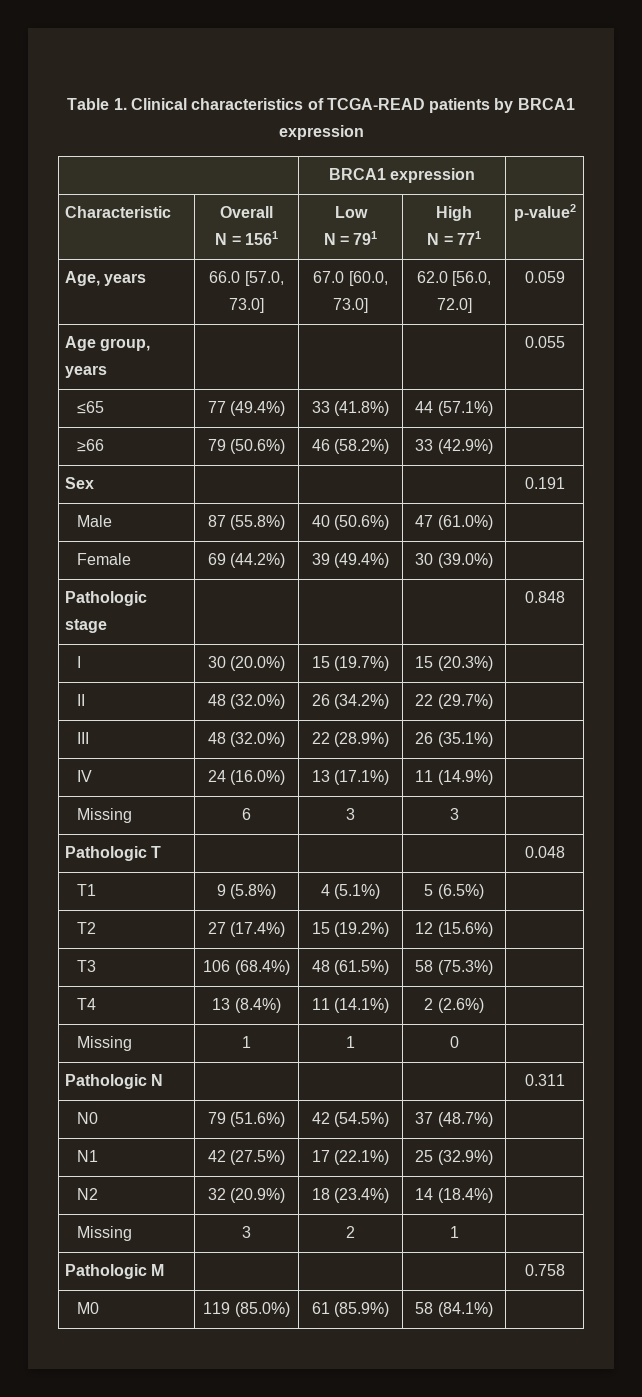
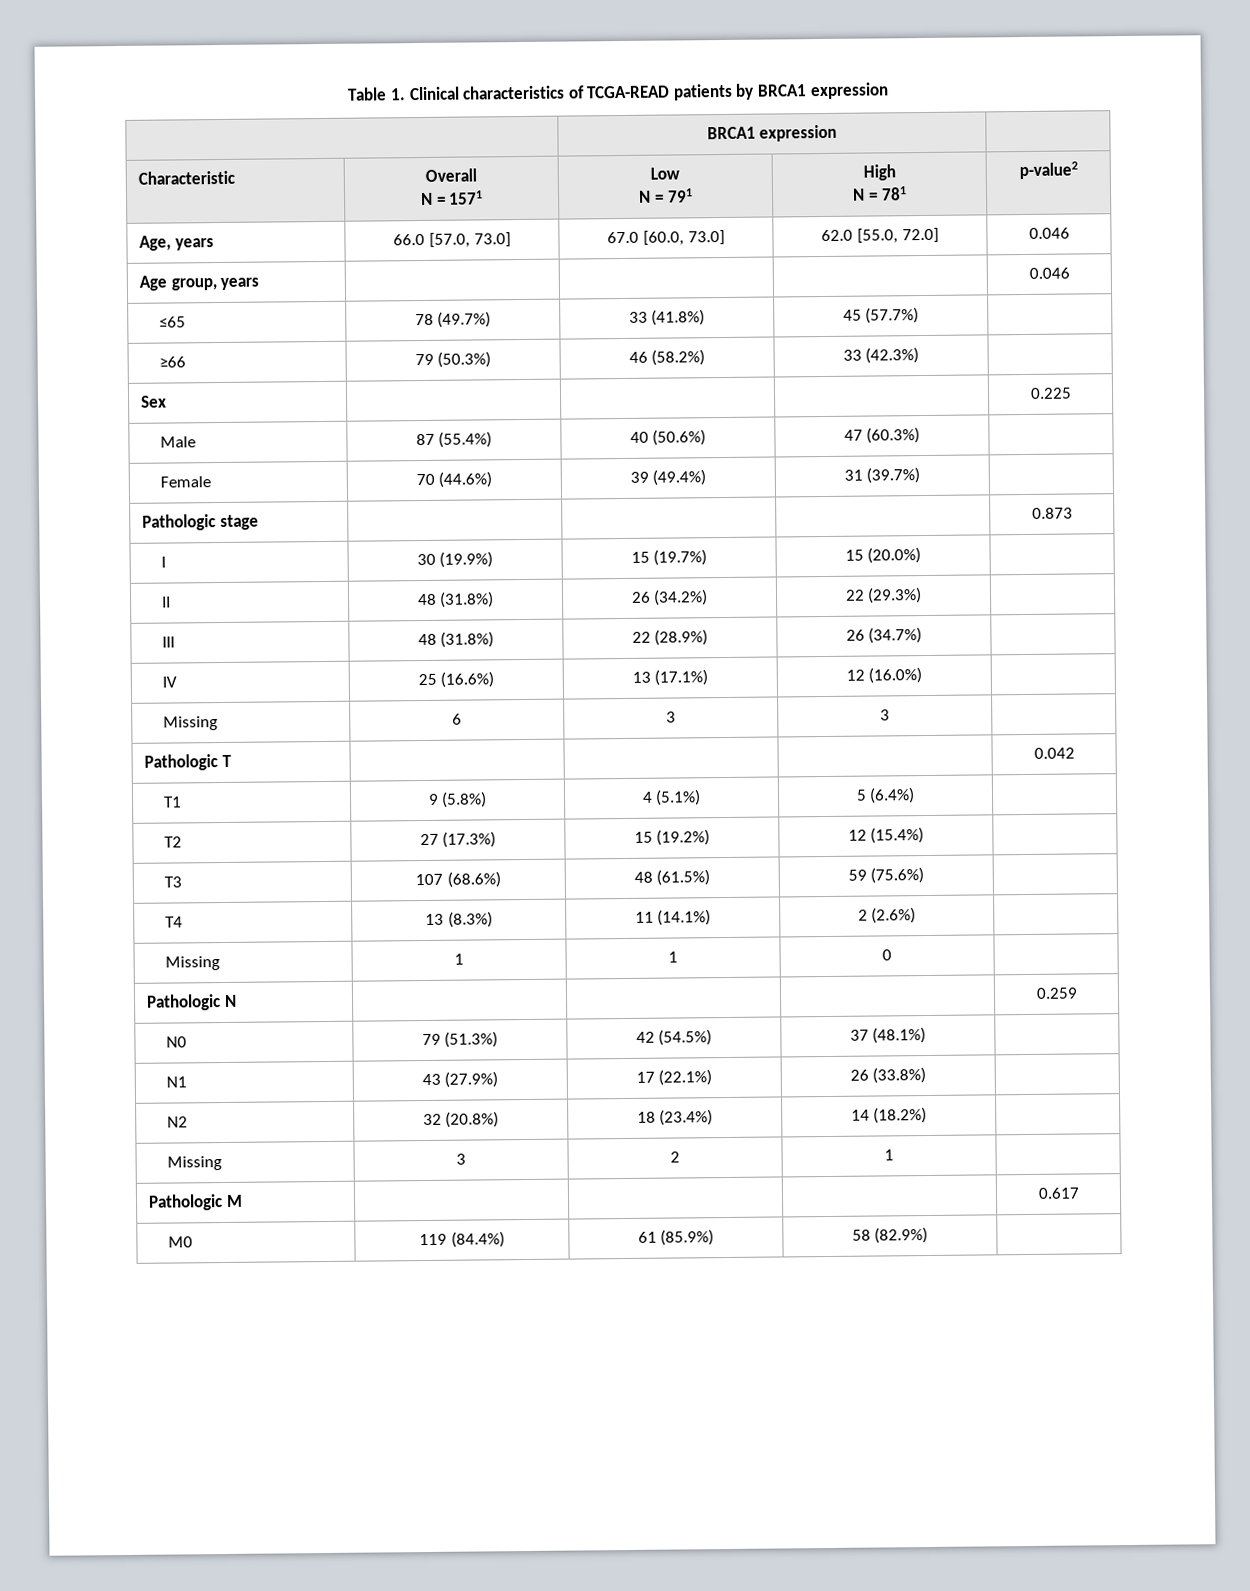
[244,231,278,245] 1561 -> [448,190,484,205] 1571
[456,231,481,245] 771 -> [880,186,907,201] 781
[452,271,492,286] [56.0, -> [857,228,898,244] [55.0,
[524,271,565,283] 0.059 -> [1028,227,1070,239] 0.046
[524,336,565,348] 0.055 -> [1028,267,1070,279] 0.046
[207,401,286,416] 77 (49.4%) -> [414,311,492,328] 78 (49.7%)
[415,401,493,416] 44 (57.1%) -> [842,307,920,324] 45 (57.7%)
[230,439,286,454] (50.6%) -> [437,351,492,368] (50.3%)
[437,439,493,454] (42.9%) -> [865,347,920,364] (42.3%)
[524,477,565,489] 0.191 -> [1029,387,1072,399] 0.225
[230,515,286,530] (55.8%) -> [438,431,493,448] (55.4%)
[437,515,493,530] (61.0%) -> [866,427,921,444] (60.3%)
[207,553,286,568] 69 (44.2%) -> [415,471,493,488] 70 (44.6%)
[415,553,493,568] 30 (39.0%) -> [843,467,921,484] 31 (39.7%)
[524,591,565,603] 0.848 -> [1031,507,1073,519] 0.873
[230,656,286,671] (20.0%) -> [439,551,494,568] (19.9%)
[437,656,493,671] (20.3%) -> [867,547,922,564] (20.0%)
[230,694,286,709] (32.0%) -> [439,591,495,608] (31.8%)
[437,694,493,709] (29.7%) -> [867,587,923,604] (29.3%)
[230,732,286,747] (32.0%) -> [440,631,495,648] (31.8%)
[437,732,493,747] (35.1%) -> [868,627,923,644] (34.7%)
[207,770,286,785] 24 (16.0%) -> [417,671,495,688] 25 (16.6%)
[415,770,493,785] 11 (14.9%) -> [845,667,923,684] 12 (16.0%)
[524,846,565,858] 0.048 -> [1033,747,1075,759] 0.042
[437,884,484,899] (6.5%) -> [869,787,916,804] (6.4%)
[230,922,286,937] (17.4%) -> [442,831,497,848] (17.3%)
[437,922,493,937] (15.6%) -> [870,827,925,844] (15.4%)
[203,960,290,975] 106 (68.4%) -> [415,871,501,888] 107 (68.6%)
[415,960,493,975] 58 (75.3%) -> [847,867,925,884] 59 (75.6%)
[234,998,281,1013] (8.4%) -> [447,911,493,928] (8.3%)
[524,1074,565,1086] 0.311 -> [1035,987,1078,999] 0.259
[230,1112,286,1127] (51.6%) -> [444,1031,499,1048] (51.3%)
[437,1112,493,1127] (48.7%) -> [872,1027,927,1044] (48.1%)
[207,1150,286,1165] 42 (27.5%) -> [421,1071,499,1088] 43 (27.9%)
[415,1150,493,1165] 25 (32.9%) -> [849,1067,927,1084] 26 (33.8%)
[230,1188,286,1203] (20.9%) -> [445,1111,500,1128] (20.8%)
[437,1188,493,1203] (18.4%) -> [873,1107,928,1124] (18.2%)
[524,1264,565,1276] 0.758 -> [1037,1187,1080,1199] 0.617
[234,1302,290,1317] (85.0%) -> [450,1231,505,1248] (84.4%)
[437,1302,493,1317] (84.1%) -> [874,1227,929,1244] (82.9%)

